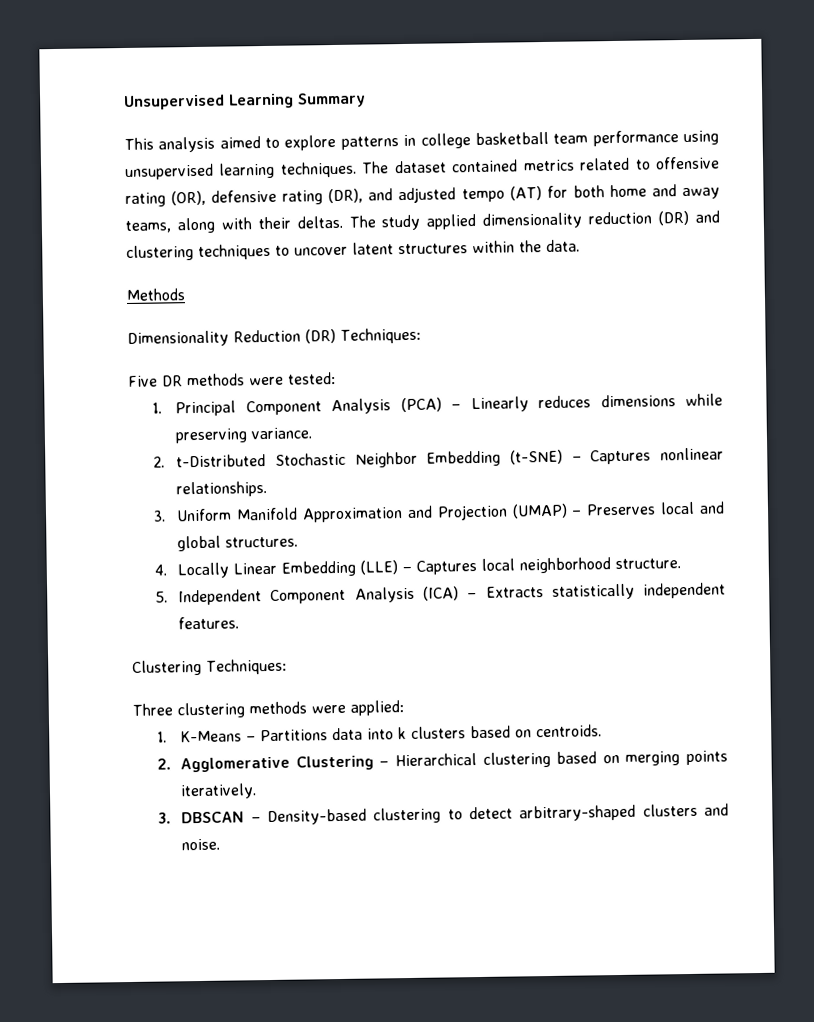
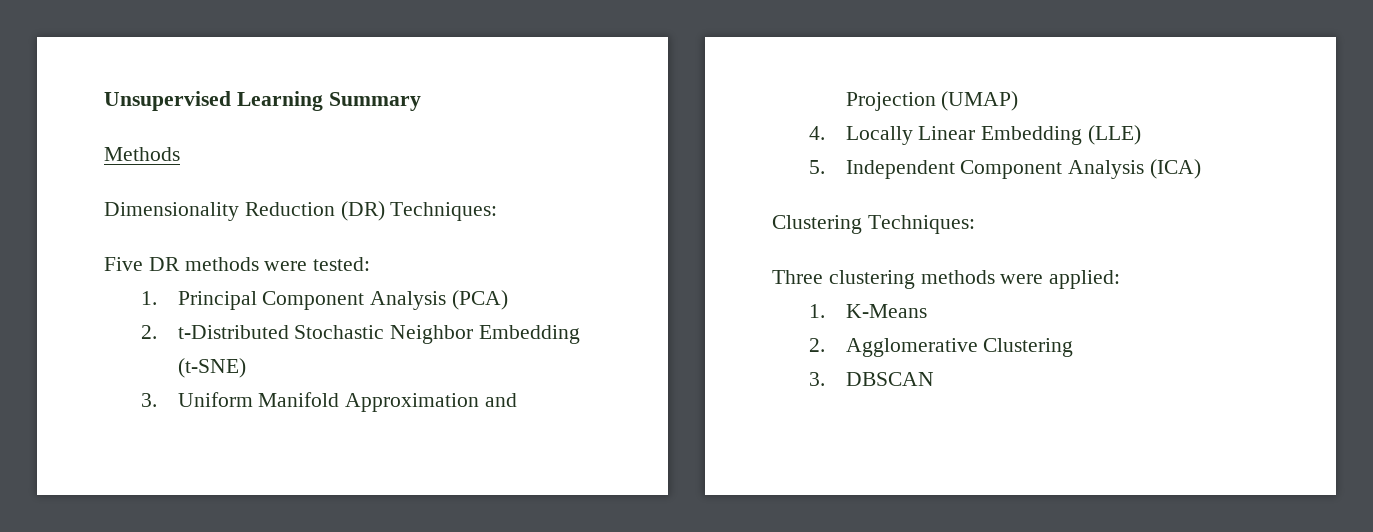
[124,130,720,153] [125,156,721,180] [125,184,721,207] [125,210,720,234] [126,239,580,261] // This analysis aimed to explore patterns in college basketball team performance using unsupervised learning techniques. The dataset contained metrics related to offensive rating (OR), defensive rating (DR), and adjusted tempo (AT) for both home and away teams, along with their deltas. The study applied dimensionality reduction (DR) and clustering techniques to uncover latent structures within the data. -> (421, 101) none
[451,393,723,413] [175,427,313,444] – Linearly reduces dimensions while preserving variance. -> (509, 300) none
[571,447,724,465] [176,480,268,498] – Captures nonlinear relationships. -> (246, 368) none
[572,501,725,516] [177,535,299,552] – Preserves local and global structures. -> (1019, 101) none
[402,557,682,575] – Captures local neighborhood structure. -> (1142, 135) none
[467,582,726,600] [178,616,240,630] – Extracts statistically independent features. -> (1202, 169) none
[246,724,603,742] [156,750,728,773] [180,783,258,800] [157,803,729,826] [181,838,221,851] – Partitions data into k clusters based on centroids. // 2. Agglomerative Clustering – Hierarchical clustering based on merging points iteratively. // 3. DBSCAN – Density-based clustering to detect arbitrary-shaped clusters and noise. -> [808,338,1074,357] [808,372,934,386] // 2. Agglomerative Clustering // 3. DBSCAN

